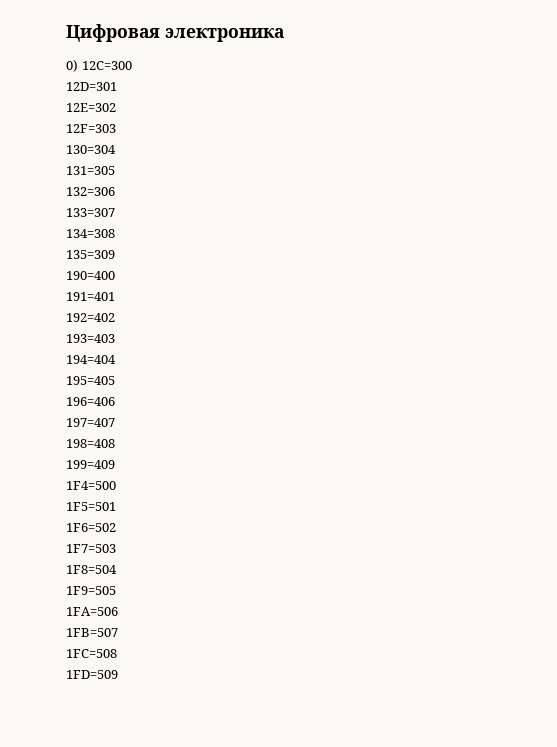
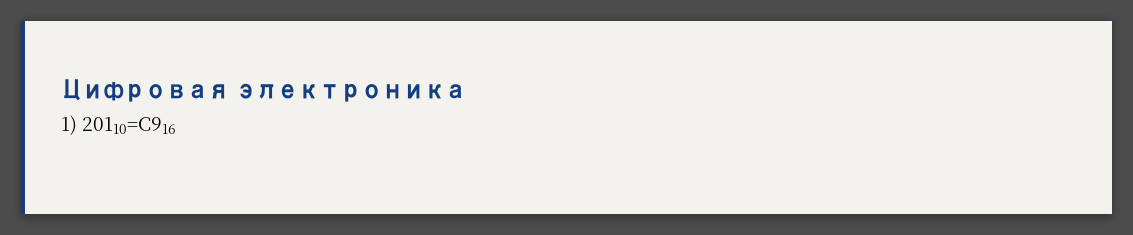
[66,60,132,72] [66,82,117,91] [66,103,116,112] [66,124,116,133] [66,145,116,154] [66,166,115,175] [66,187,115,196] [66,208,115,217] [66,229,115,238] [66,250,115,259] [66,271,115,280] [66,292,115,301] [66,313,115,322] [66,334,115,343] [66,355,116,364] [66,376,115,385] [66,397,115,406] [66,418,115,427] [66,439,115,448] [66,460,115,469] [66,481,116,490] [66,502,116,511] [66,523,116,532] [66,544,116,553] [66,565,117,574] [66,586,116,595] [66,607,118,616] [66,628,118,637] [66,649,117,658] [66,670,118,679] 0) 12C=300 // 12D=301 // 12E=302 // 12F=303 // 130=304 // 131=305 // 132=306 // 133=307 // 134=308 // 135=309 // 190=400 // 191=401 // 192=402 // 193=403 // 194=404 // 195=405 // 196=406 // 197=407 // 198=408 // 199=409 // 1F4=500 // 1F5=501 // 1F6=502 // 1F7=503 // 1F8=504 // 1F9=505 // 1FA=506 // 1FB=507 // 1FC=508 // 1FD=509 -> [61,115,177,135] 1) 20110=C916

